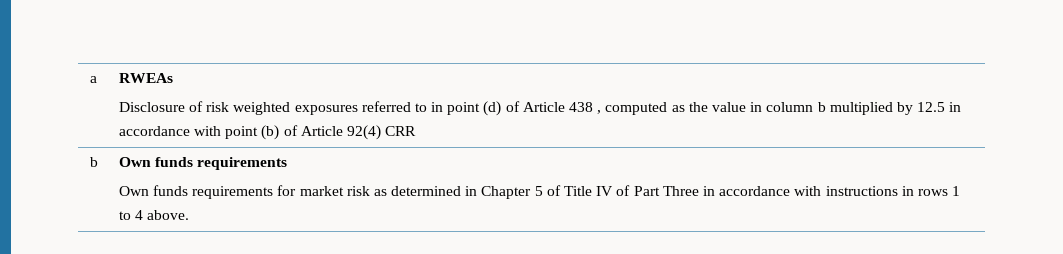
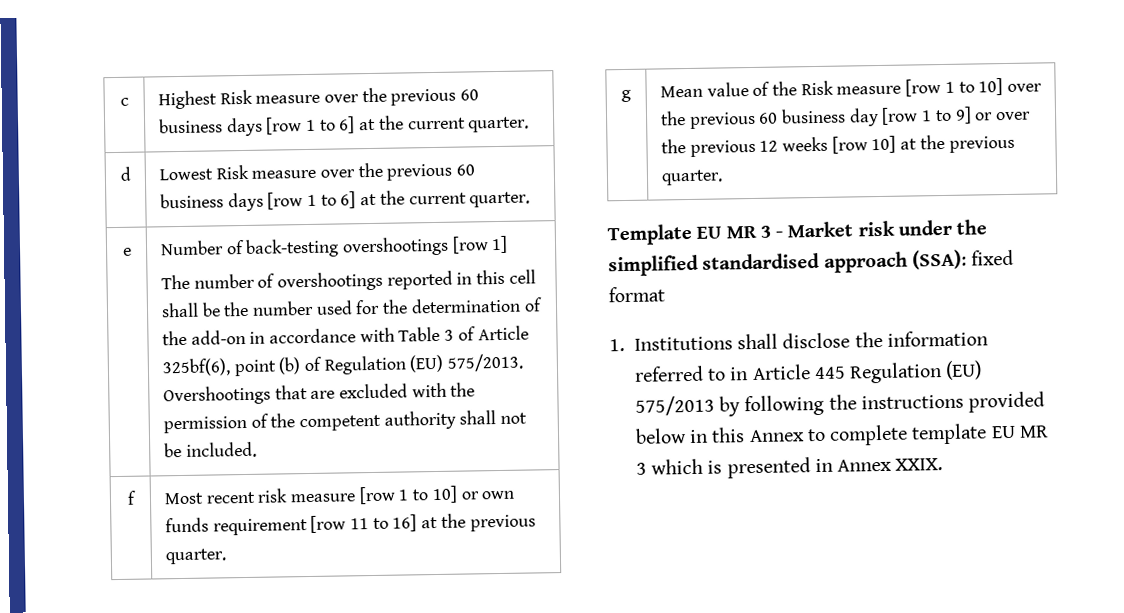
[90,76,97,83] [118,73,173,83] [118,101,962,116] [118,125,417,140] [89,157,98,167] [118,157,288,170] [118,185,961,199] [118,210,190,220] a | RWEAs // Disclosure of risk weighted exposures referred to in point (d) of Article 438 , computed as the value in column b multiplied by 12.5 in accordance with point (b) of Article 92(4) CRR // b | Own funds requirements // Own funds requirements for market risk as determined in Chapter 5 of Title IV of Part Three in accordance with instructions in rows 1 to 4 above. -> [119,97,129,106] [157,87,480,110] [158,115,530,137] [119,166,131,181] [158,162,476,181] [159,190,531,212] [122,247,132,256] [159,235,509,258] [160,269,536,292] [160,297,543,318] [161,325,529,346] [161,353,525,377] [162,382,476,406] [162,410,528,434] [163,441,257,458] [126,490,137,505] [163,485,516,505] [164,513,536,536] [164,548,226,565] [621,89,631,103] [659,78,1043,98] [659,106,1032,129] [660,134,1015,157] [660,169,723,186] [607,219,988,246] [608,249,1015,277] [608,286,665,303] [609,330,988,352] [633,360,983,384] [634,391,1046,417] [634,423,1049,446] [635,457,944,479] c | Highest Risk measure over the previous 60 business days [row 1 to 6] at the current quarter. // d | Lowest Risk measure over the previous 60 business days [row 1 to 6] at the current quarter. // e | Number of back-testing overshootings [row 1] // The number of overshootings reported in this cell shall be the number used for the determination of the add-on in accordance with Table 3 of Article 325bf(6), point (b) of Regulation (EU) 575/2013. Overshootings that are excluded with the permission of the competent authority shall not be included. // f | Most recent risk measure [row 1 to 10] or own funds requirement [row 11 to 16] at the previous quarter. // g | Mean value of the Risk measure [row 1 to 10] over the previous 60 business day [row 1 to 9] or over the previous 12 weeks [row 10] at the previous quarter. // Template EU MR 3 - Market risk under the simplified standardised approach (SSA): fixed format // 1. Institutions shall disclose the information referred to in Article 445 Regulation (EU) 575/2013 by following the instructions provided below in this Annex to complete template EU MR 3 which is presented in Annex XXIX.

